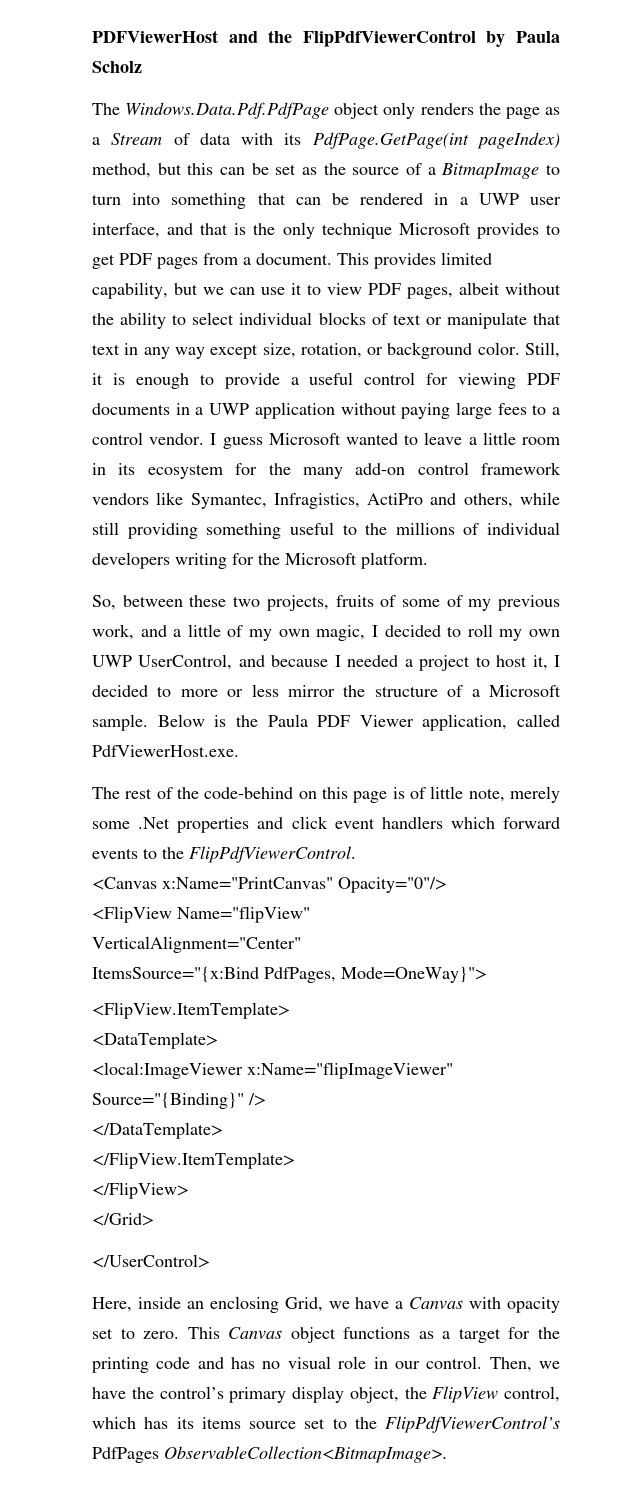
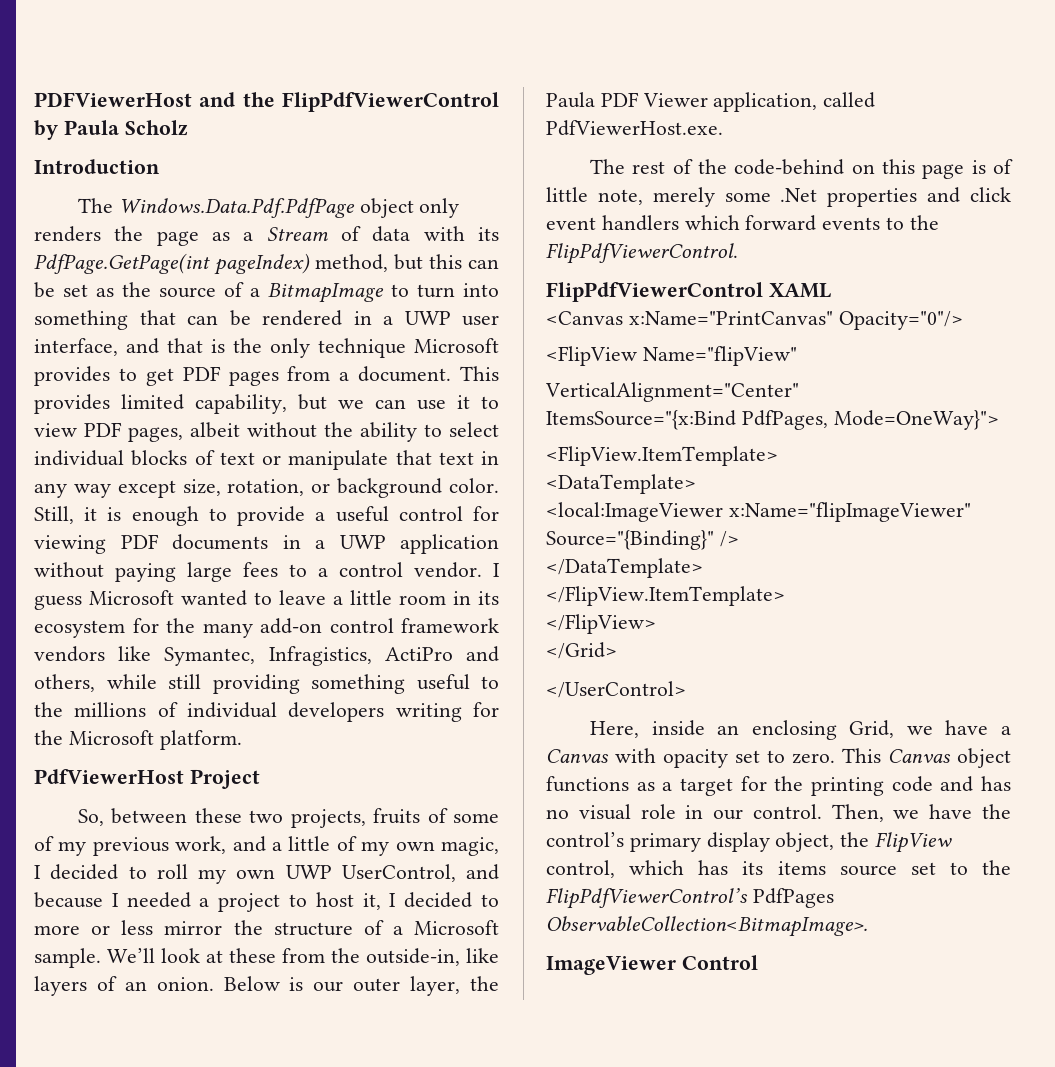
(142, 67) none -> [34,159,160,174] // Introduction
(428, 560) none -> [34,769,260,789] // PdfViewerHost Project
[157,714,227,727] Below is -> [107,948,499,966] [34,976,461,996] We’ll look at these from the outside-in, like layers of an onion. Below is our outer layer,
(356, 854) none -> [546,282,831,302] // FlipPdfViewerControl XAML
(448, 1454) none -> [546,955,758,975] // ImageViewer Control

